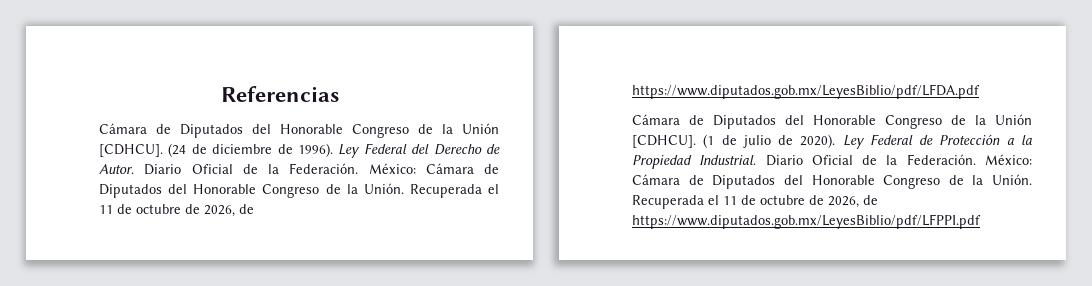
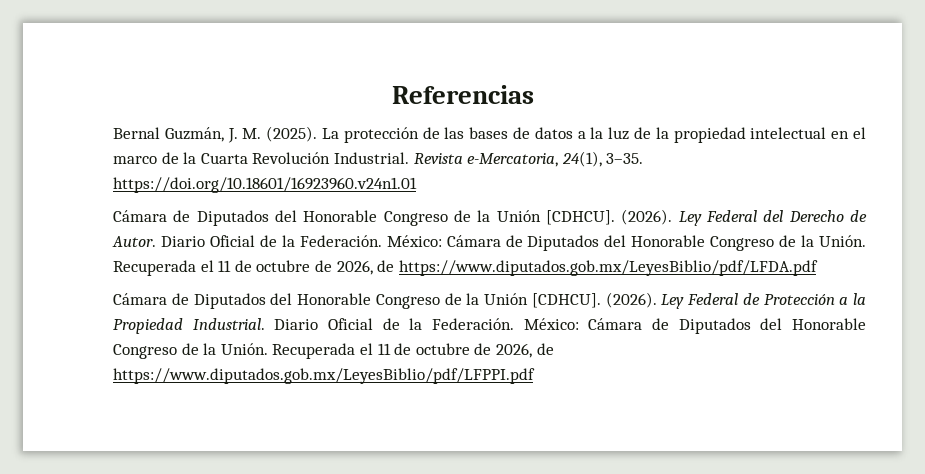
(339, 94) none -> [113,126,866,143] [113,151,644,167] [113,177,418,193] // Bernal Guzmán, J. M. (2025). La protección de las bases de datos a la luz de la propiedad intelectual en el marco de la Cuarta Revolución Industrial. Revista e-Mercatoria, 24(1), 3–35. https://doi.org/10.18601/16923960.v24n1.01
[168,143,334,157] (24 de diciembre de 1996). -> [621,209,673,225] (2026).
[703,134,836,148] (1 de julio de 2020). -> [605,292,657,308] (2026).

